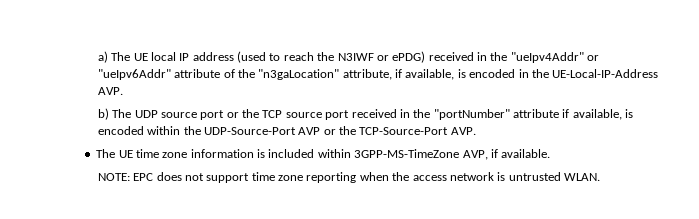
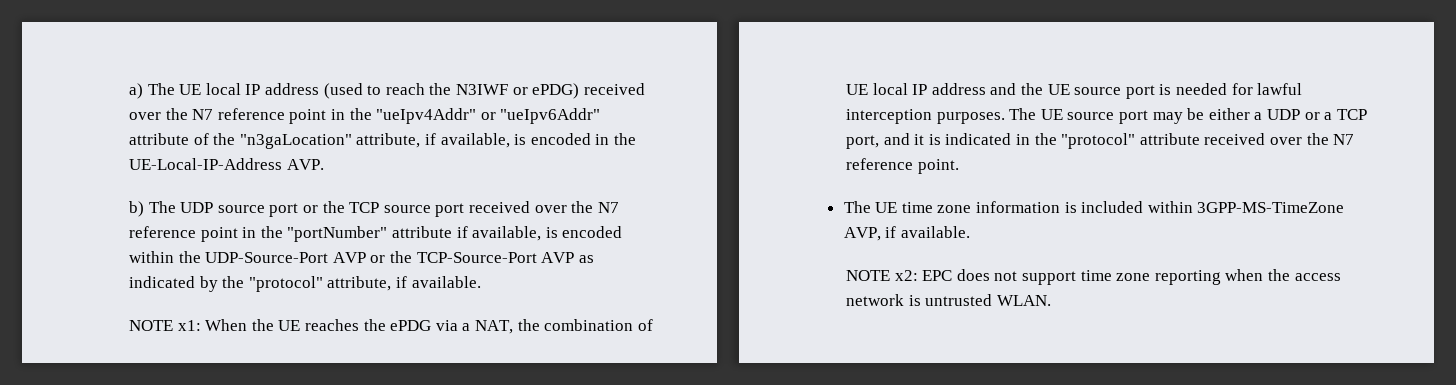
(474, 56) none -> [129,108,327,124] over the N7 reference point
(397, 113) none -> [534,201,619,213] [129,226,238,242] over the N7 reference point
[450,127,476,135] AVP. -> [541,252,594,263] [129,276,481,292] [129,319,653,334] [846,83,1303,99] [846,108,1367,124] [846,133,1355,149] [846,158,959,174] AVP as indicated by the "protocol" attribute, if available. // NOTE x1: When the UE reaches the ePDG via a NAT, the combination of UE local IP address and the UE source port is needed for lawful interception purposes. The UE source port may be either a UDP or a TCP port, and it is indicated in the "protocol" attribute received over the N7 reference point.
[97,173,130,181] NOTE: -> [846,270,918,281] NOTE x2:

